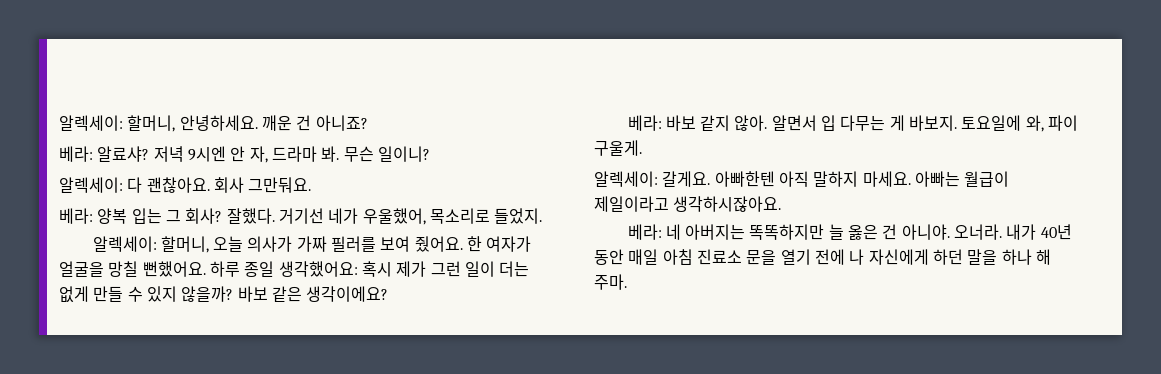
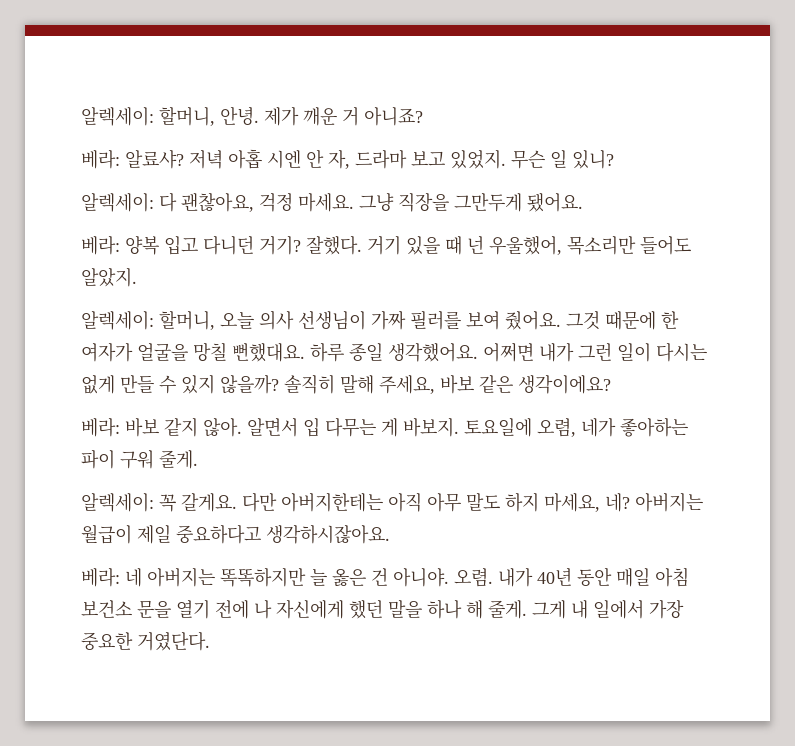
[59,115,312,132] 알렉세이: 할머니, 안녕하세요. 깨운 건 -> [81,106,359,126] 알렉세이: 할머니, 안녕. 제가 깨운 거
[187,146,226,162] 9시엔 -> [228,149,301,169] 아홉 시엔
[321,146,430,162] [59,177,312,193] [59,208,543,225] 봐. 무슨 일이니? // 알렉세이: 다 괜찮아요. 회사 그만둬요. // 베라: 양복 입는 그 회사? 잘했다. 거기선 네가 우울했어, 목소리로 들었지. -> [411,149,614,169] [81,192,583,212] [81,235,691,255] [81,267,137,287] 보고 있었지. 무슨 일 있니? // 알렉세이: 다 괜찮아요, 걱정 마세요. 그냥 직장을 그만두게 됐어요. // 베라: 양복 입고 다니던 거기? 잘했다. 거기 있을 때 넌 우울했어, 목소리만 들어도 알았지.
[247,236,293,252] 의사가 -> [259,310,366,330] 의사 선생님이
(463, 244) none -> [566,310,656,330] 그것 때문에
[142,261,206,277] 뻔했어요. -> [232,343,305,362] 뻔했대요.
[278,261,427,277] 생각했어요: 혹시 제가 -> [388,343,574,362] 생각했어요. 어쩌면 내가
[499,261,530,277] 더는 -> [656,342,707,362] 다시는
(234, 294) none -> [284,374,435,394] 솔직히 말해 주세요,
[1025,115,1079,132] [594,140,642,156] [594,171,1010,187] [594,196,669,212] 와, 파이 구울게. // 알렉세이: 갈게요. 아빠한텐 아직 말하지 마세요. 아빠는 월급이 제일이라고 -> [537,418,688,437] [81,449,198,469] [81,492,703,512] [81,524,261,544] 오렴, 네가 좋아하는 파이 구워 줄게. // 알렉세이: 꼭 갈게요. 다만 아버지한테는 아직 아무 말도 하지 마세요, 네? 아버지는 월급이 제일 중요하다고
[954,224,1003,240] 오너라. -> [454,568,493,587] 오렴.
[696,249,742,265] 진료소 -> [81,600,132,618] 보건소
[932,249,963,265] 하던 -> [349,600,383,619] 했던
[594,274,627,290] 주마. -> [488,600,684,619] [81,631,210,651] 줄게. 그게 내 일에서 가장 중요한 거였단다.

